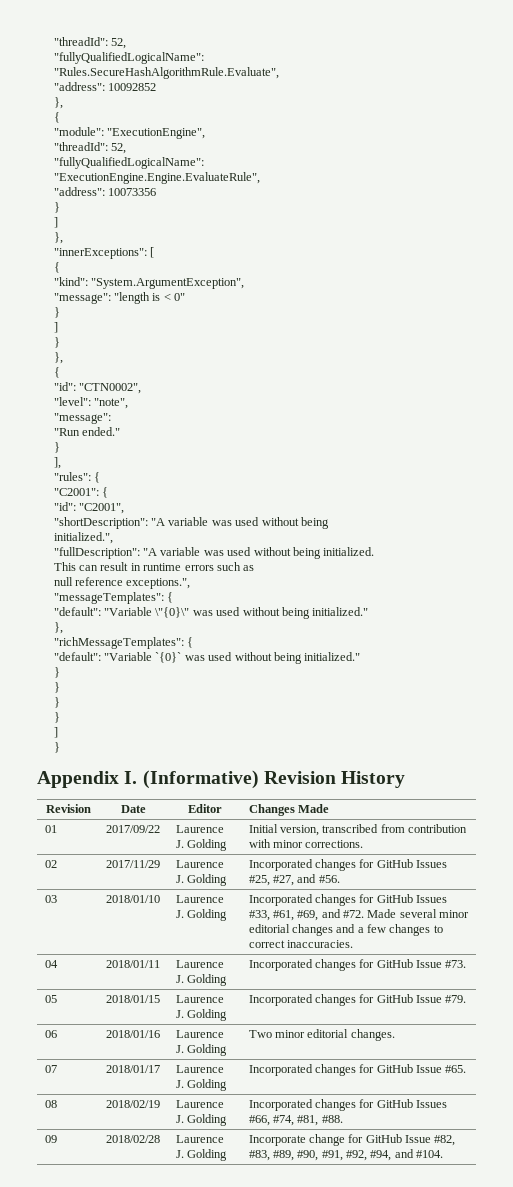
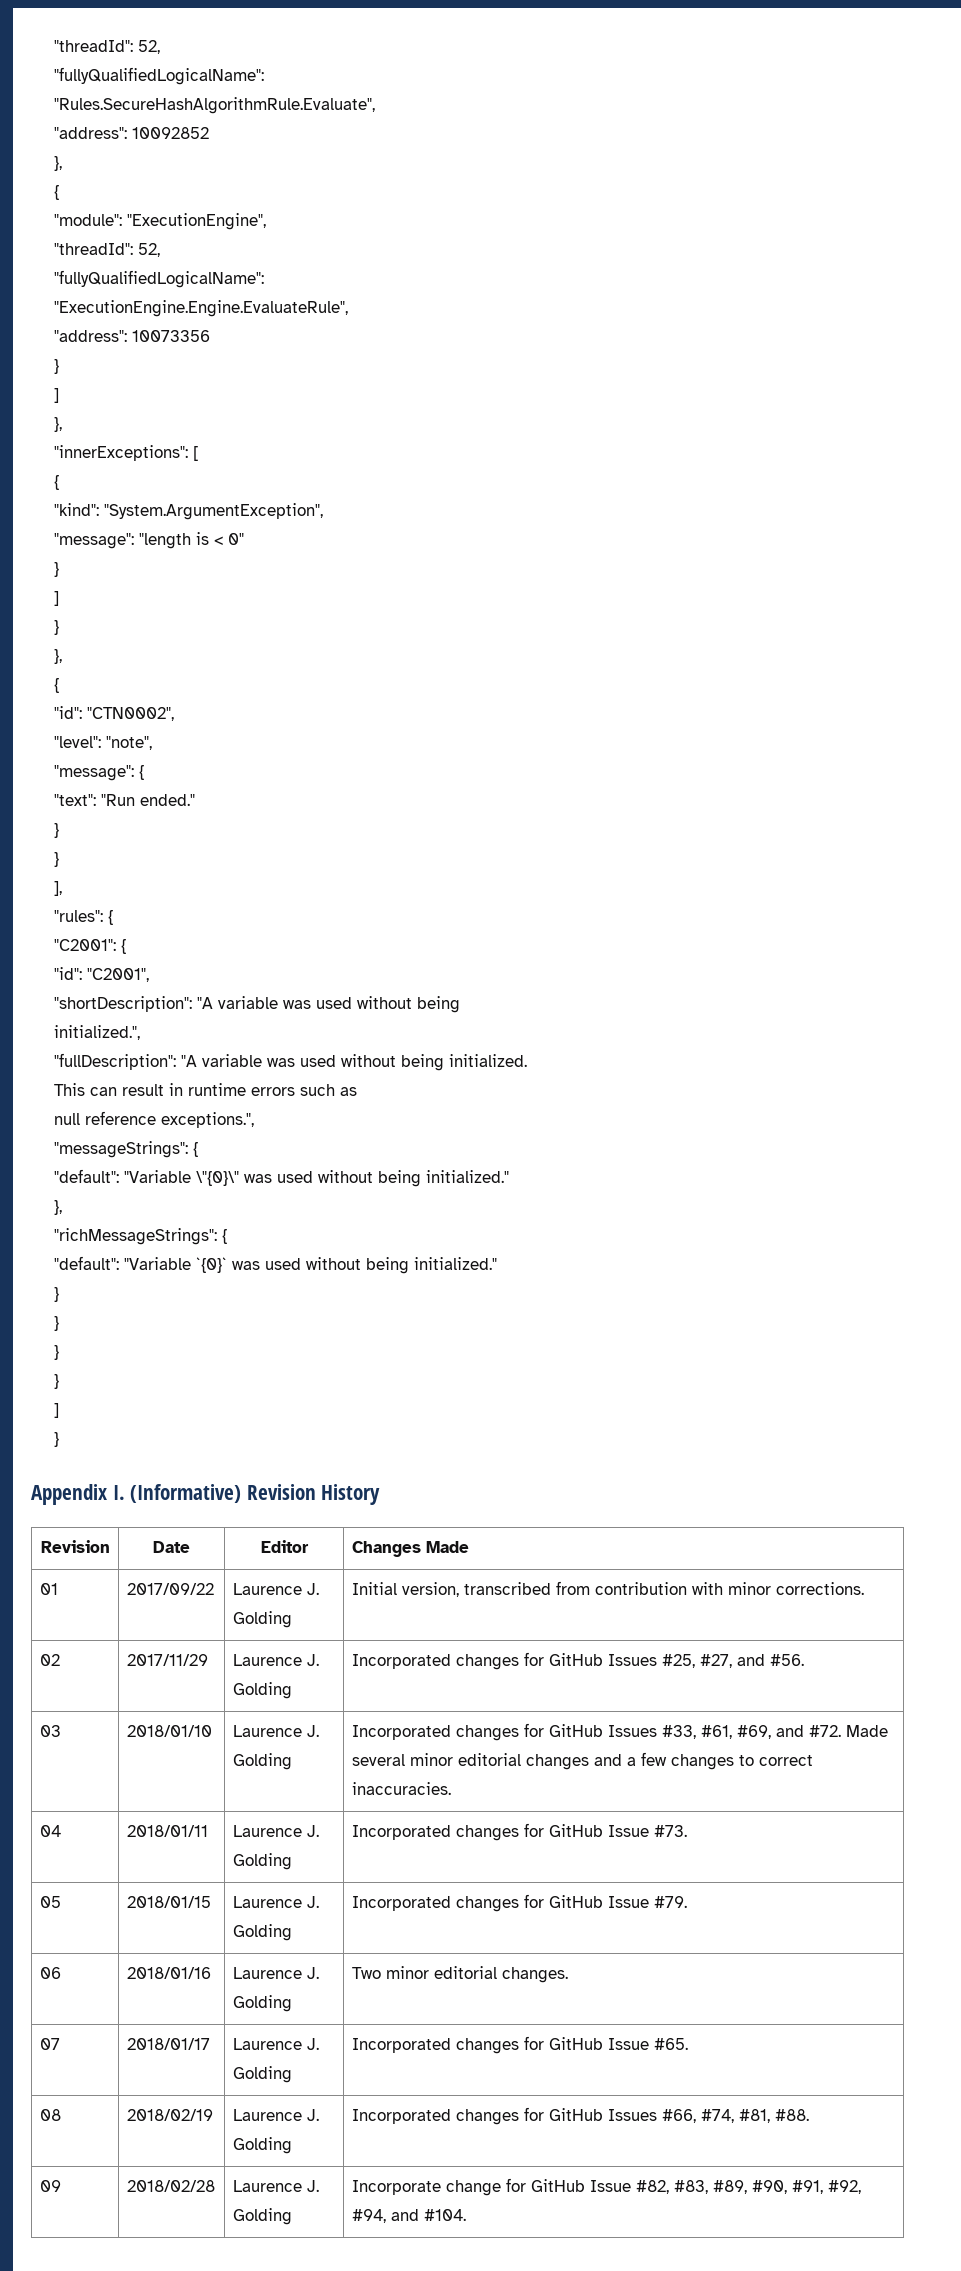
(111, 418) // -> [138,765,144,780] [53,794,96,806] { // "text":
(60, 447) none -> [53,852,59,867] // }
[53,592,164,604] "messageTemplates": -> [53,1141,188,1158] "messageStrings":
[53,637,184,649] "richMessageTemplates": -> [53,1228,217,1245] "richMessageStrings":

